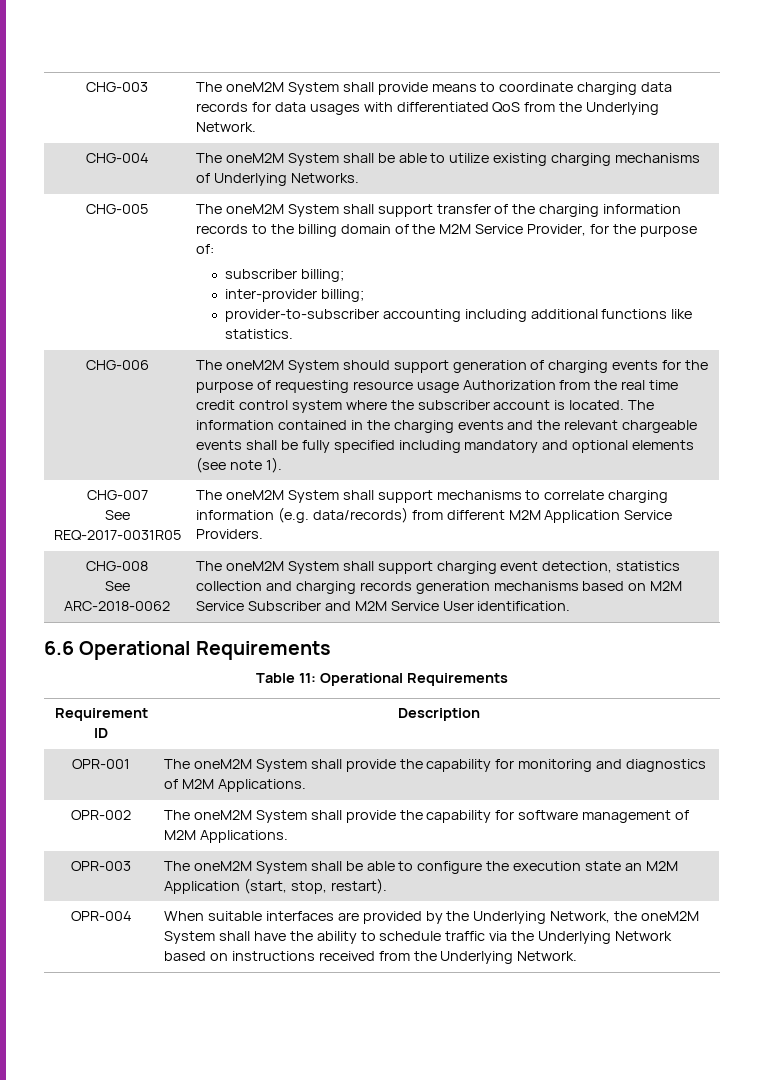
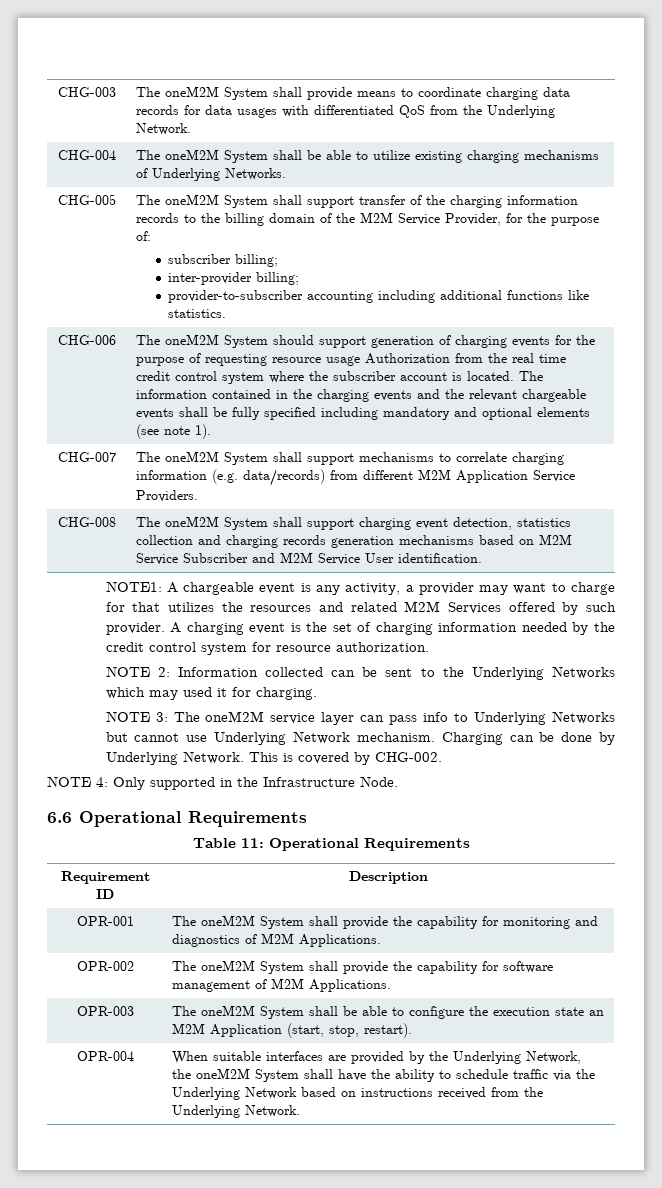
[104,510,130,520] [53,530,181,540] // See REQ-2017-0031R05 -> (116, 457) none
[104,581,130,591] [64,601,170,611] // See ARC-2018-0062 -> (116, 522) none
(571, 606) none -> [105,581,616,595] [105,601,616,615] [105,622,616,635] [105,642,429,655] [105,666,615,680] [105,687,317,700] [105,711,615,725] [105,731,615,745] [105,751,442,765] [47,776,398,790] // NOTE1: A chargeable event is any activity, a provider may want to charge for that utilizes the resources and related M2M Services offered by such provider. A charging event is the set of charging information needed by the credit control system for resource authorization. // NOTE 2: Information collected can be sent to the Underlying Networks which may used it for charging. // NOTE 3: The oneM2M service layer can pass info to Underlying Networks but cannot use Underlying Network mechanism. Charging can be done by Underlying Network. This is covered by CHG-002. // NOTE 4: Only supported in the Infrastructure Node.

